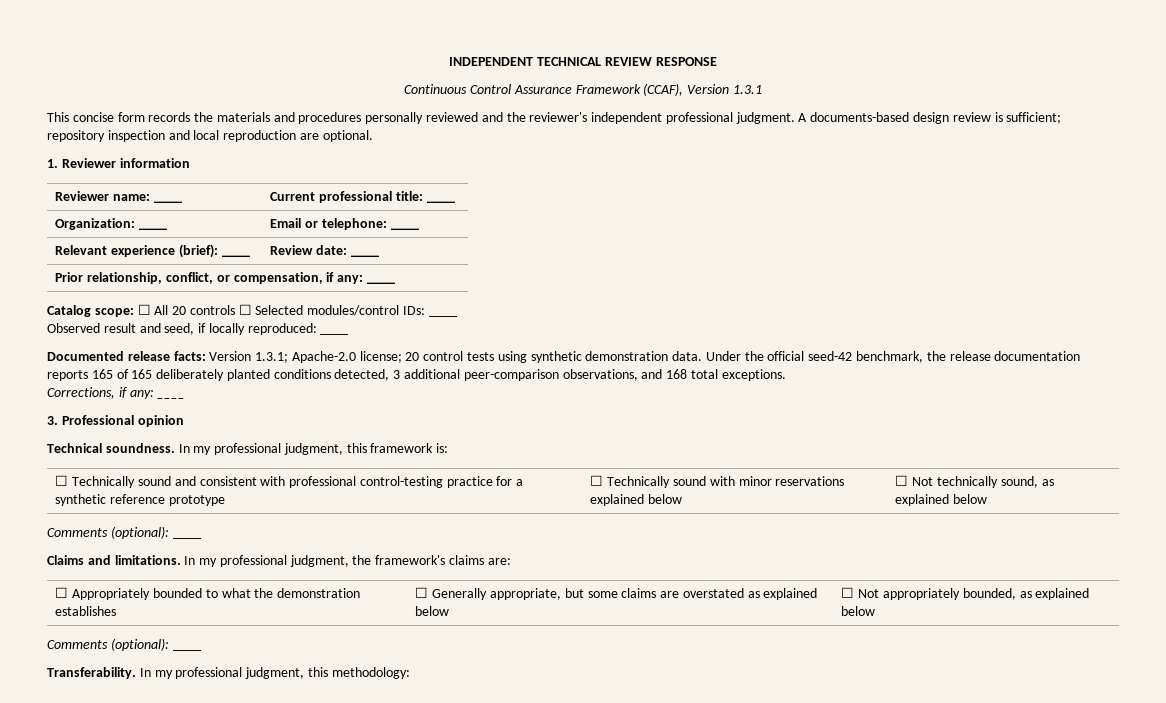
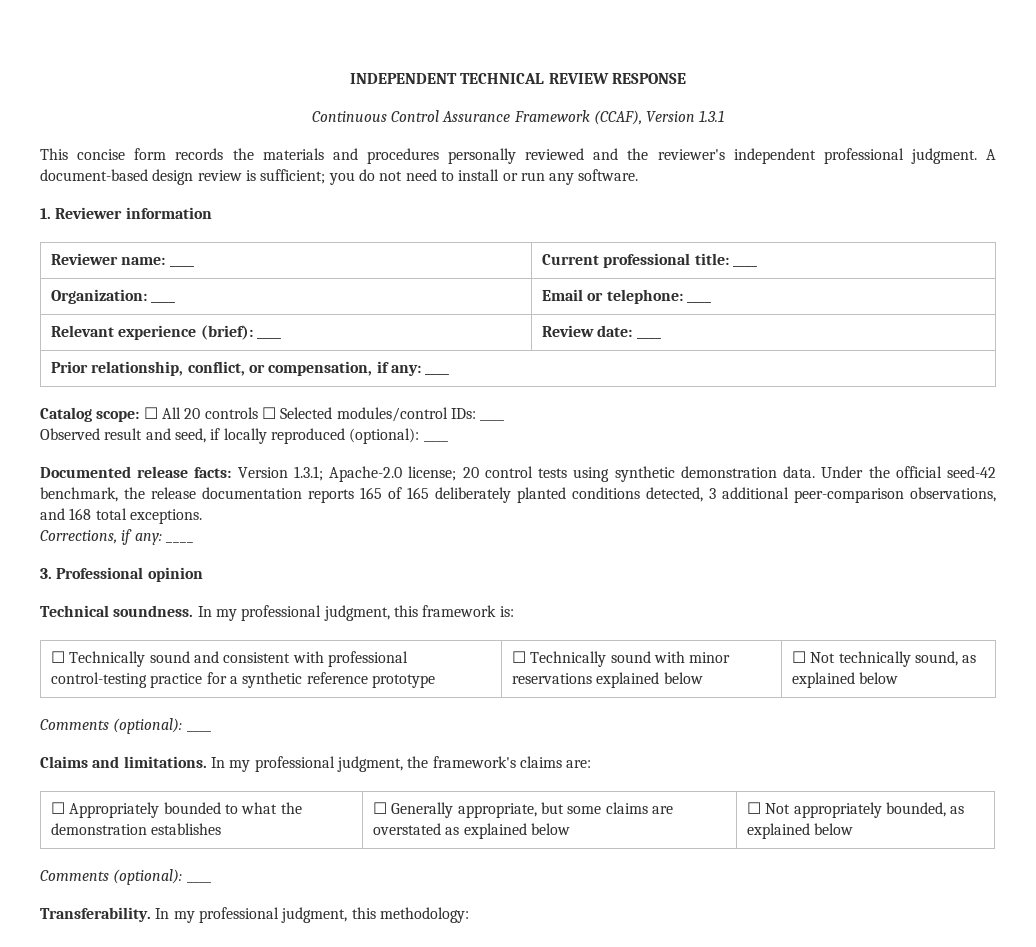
[810,112,910,122] documents-based -> [40,169,148,181] document-based
[47,130,373,142] repository inspection and local reproduction are optional. -> [328,169,639,185] you do not need to install or run any software.
[247,323,317,335] reproduced: -> [270,428,420,444] reproduced (optional):

